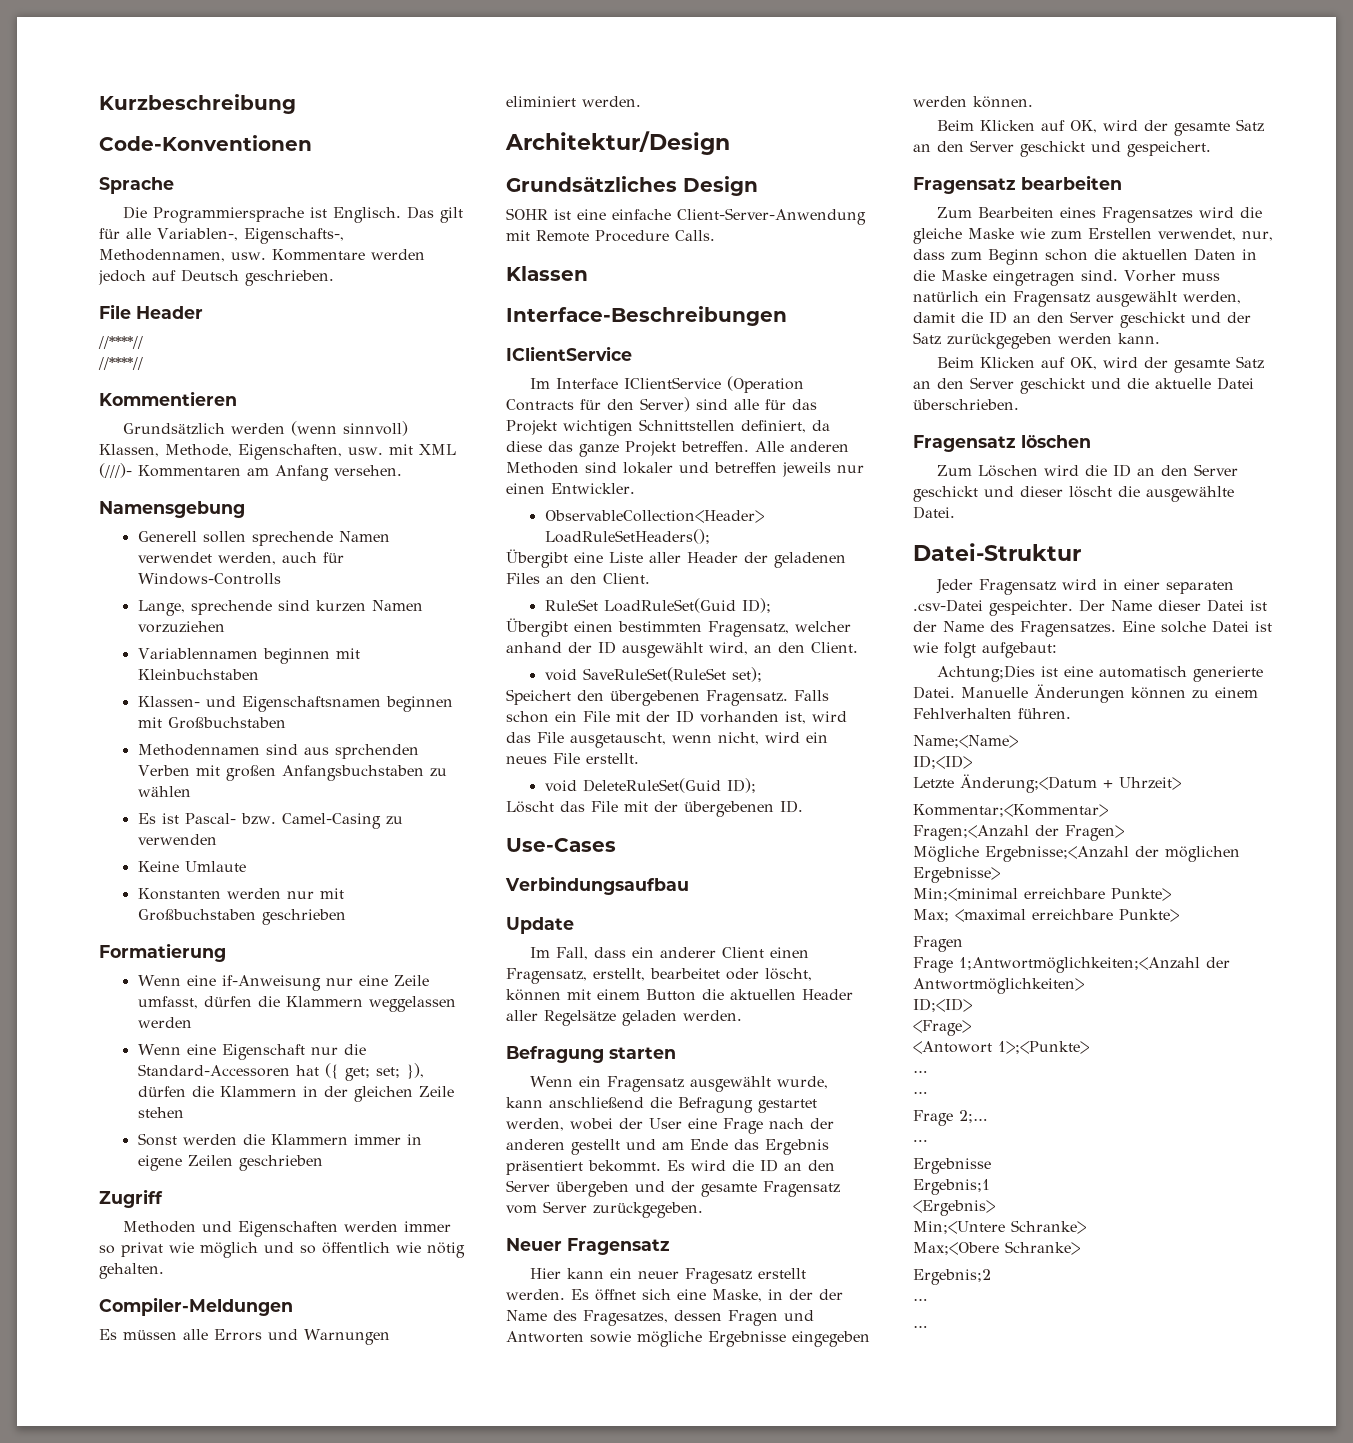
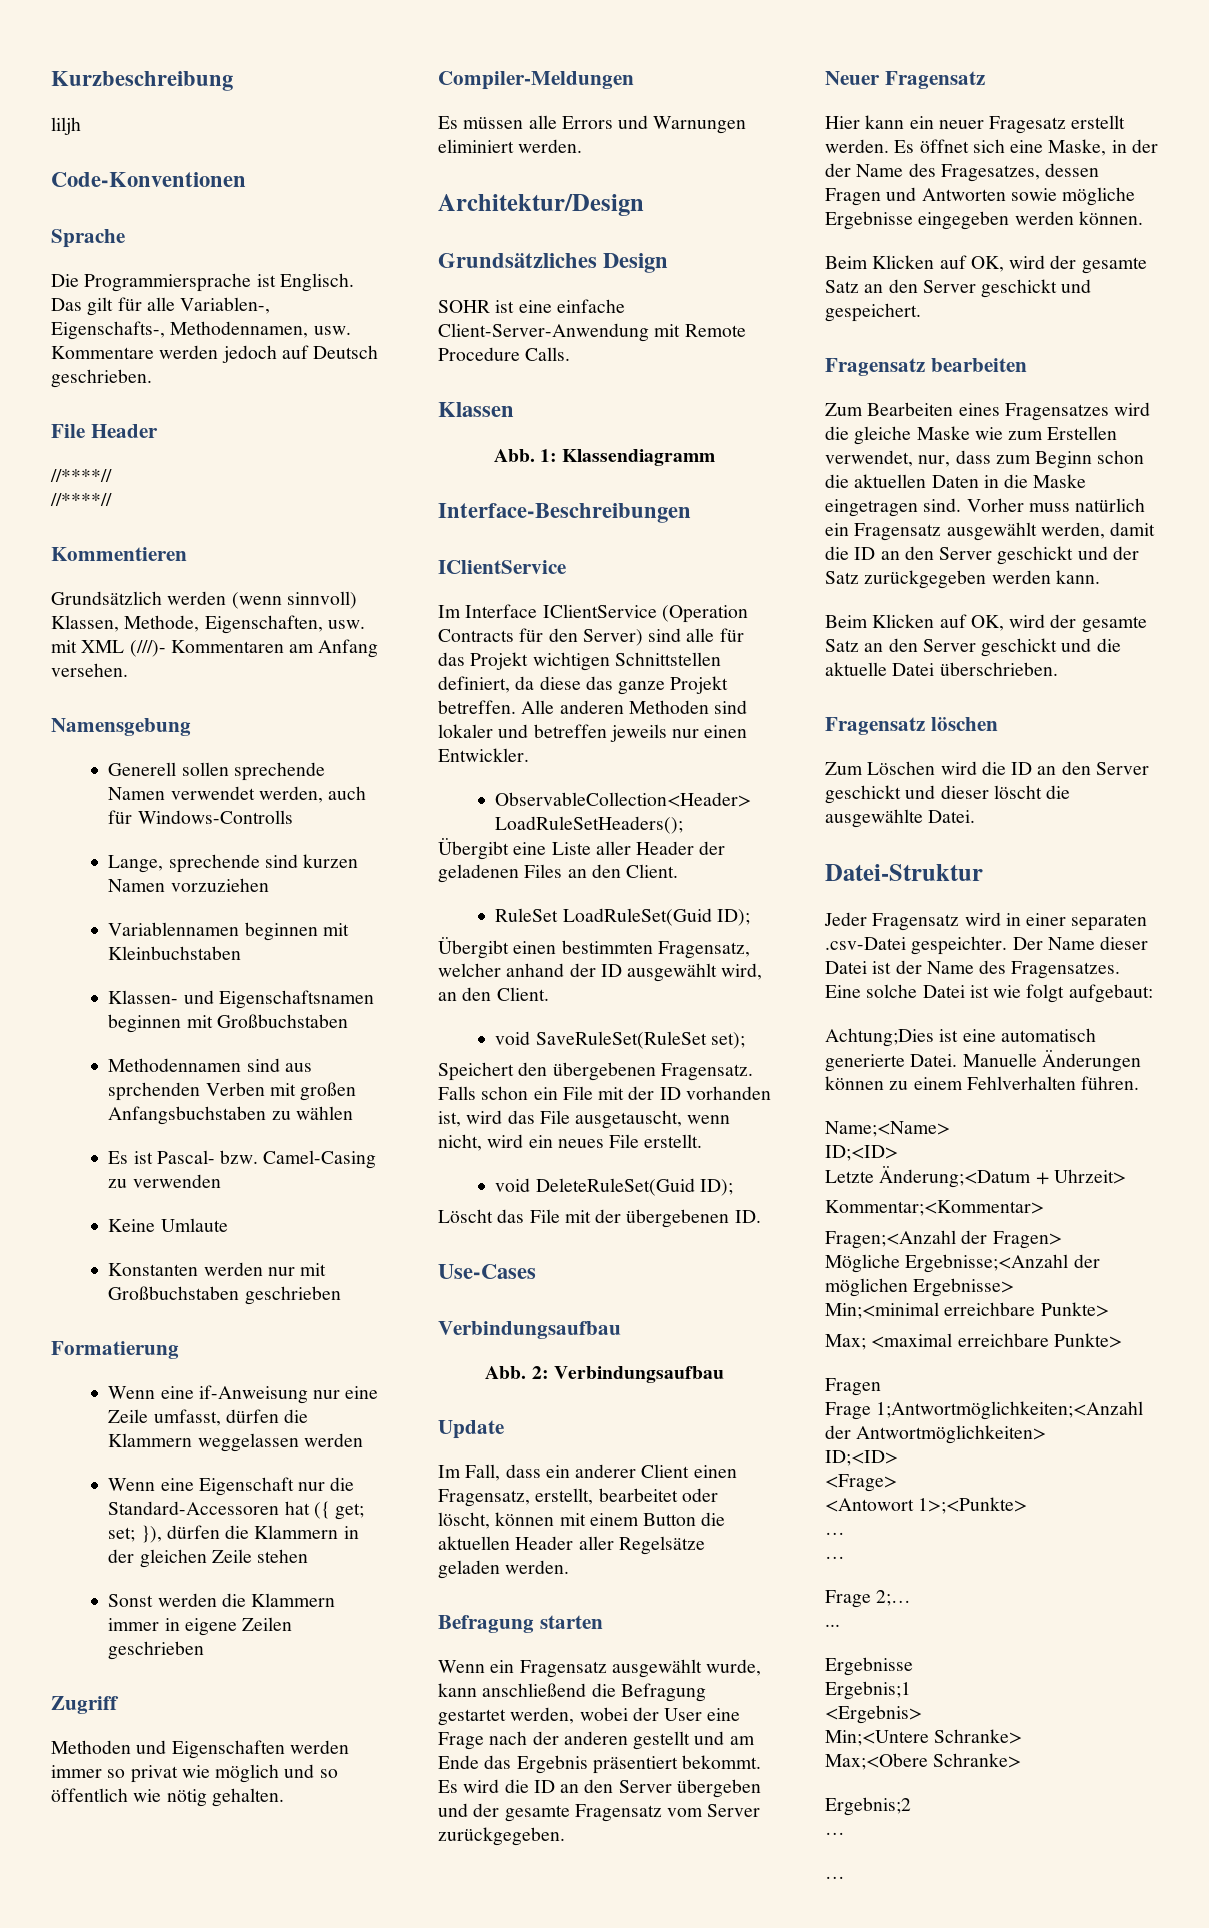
(296, 104) none -> [51,117,81,135] // liljh
(588, 273) none -> [493,449,716,466] // Abb. 1: Klassendiagramm
(689, 885) none -> [485,1366,724,1383] // Abb. 2: Verbindungsaufbau

